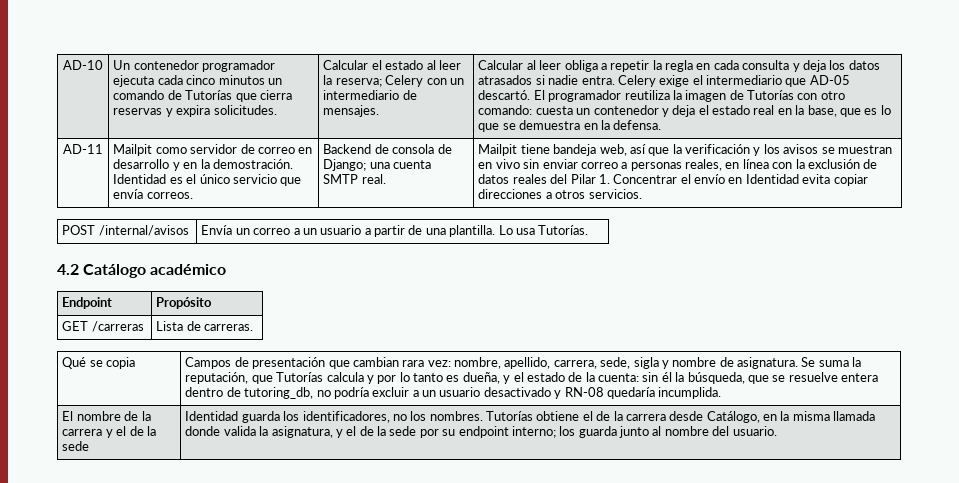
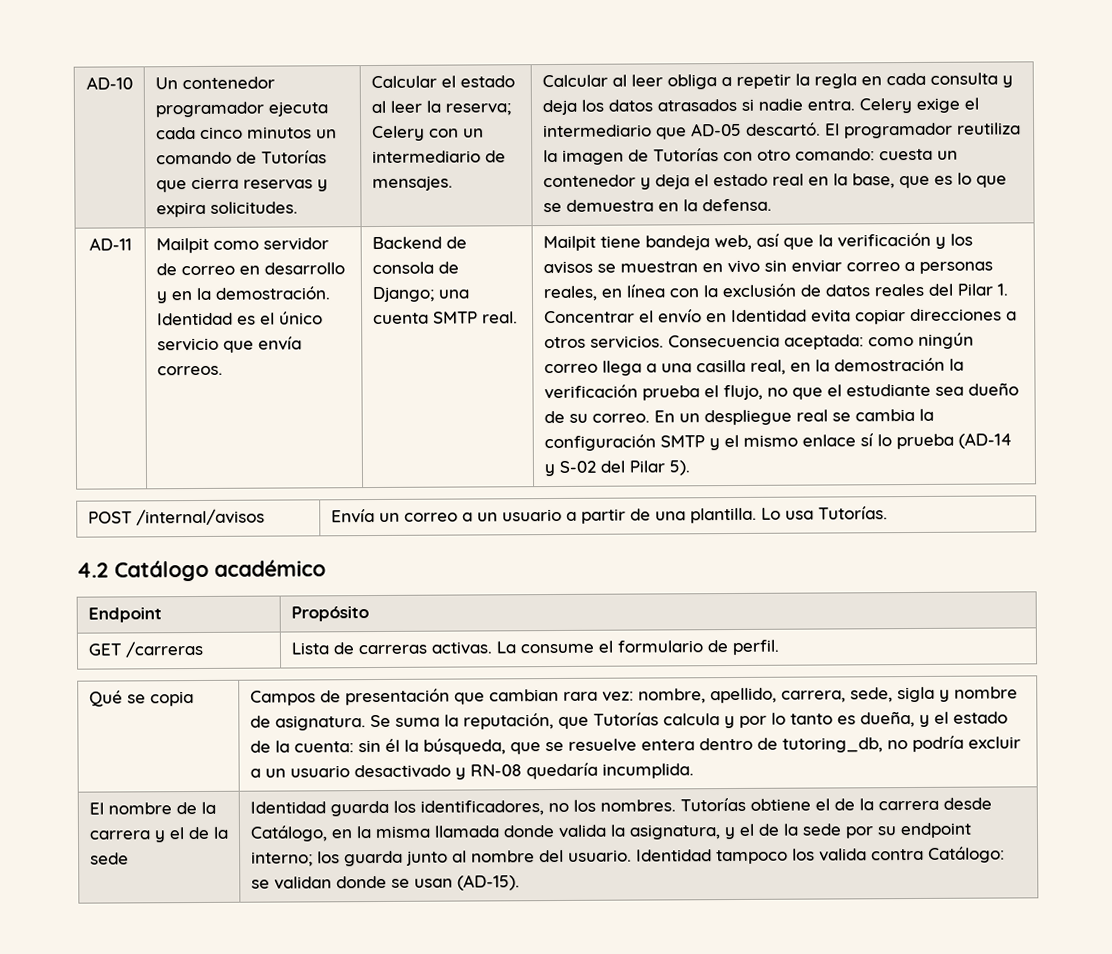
(642, 194) none -> [667,332,974,350] [543,357,964,376] [543,382,1019,401] [543,408,934,426] [543,432,1012,452] [543,460,690,477] Consecuencia aceptada: como ningún correo llega a una casilla real, en la demostración la verificación prueba el flujo, no que el estudiante sea dueño de su correo. En un despliegue real se cambia la configuración SMTP y el mismo enlace sí lo prueba (AD-14 y S-02 del Pilar 5).
[204,324,254,331] carreras. -> [357,639,779,656] carreras activas. La consume el formulario de perfil.
(777, 431) none -> [635,846,1005,865] [250,874,520,891] Identidad tampoco los valida contra Catálogo: se validan donde se usan (AD-15).

